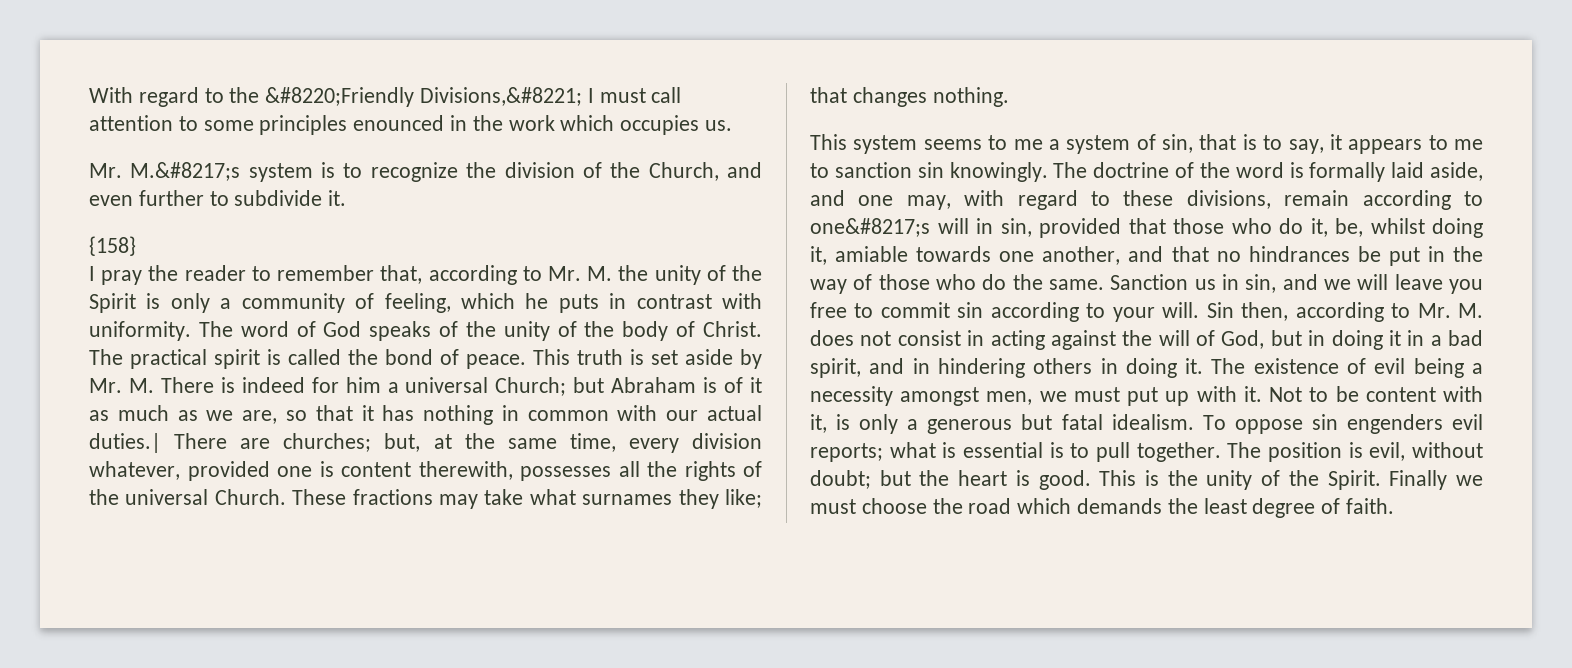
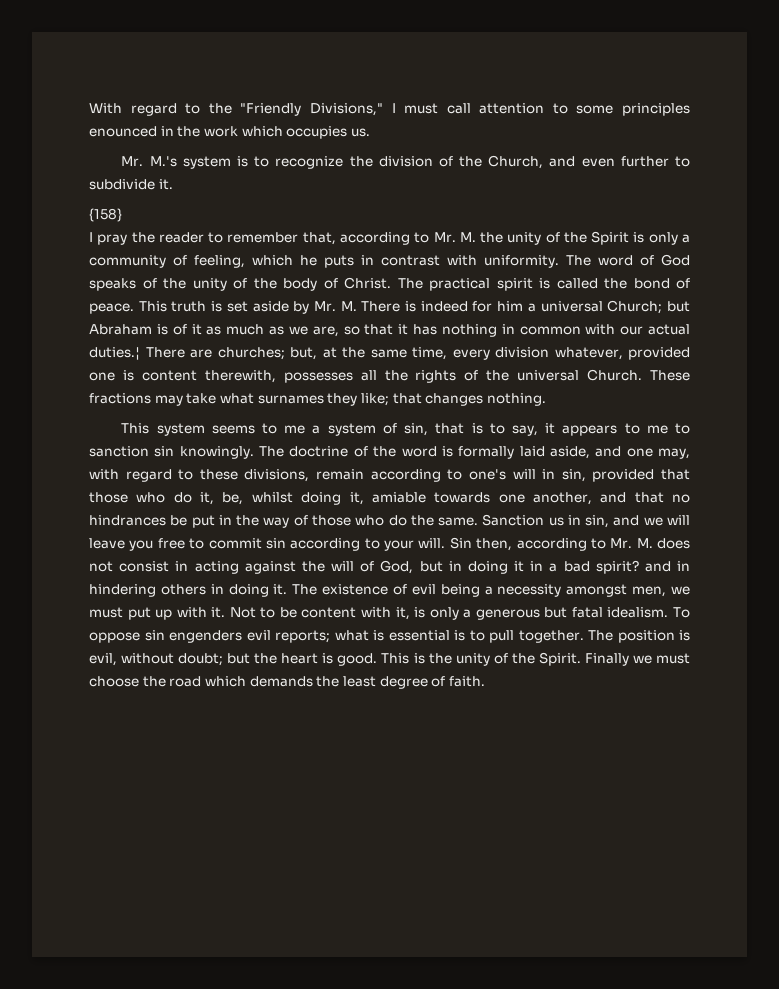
[265,87,583,107] &#8220;Friendly Divisions,&#8221; -> [240,103,383,116] "Friendly Divisions,"
[130,162,241,181] M.&#8217;s -> [149,156,177,167] M.'s
[89,433,161,453] duties.| -> [89,347,140,360] duties.¦
[810,218,930,237] one&#8217;s -> [468,469,506,480] one's
[810,358,861,378] spirit, -> [595,560,639,574] spirit?

